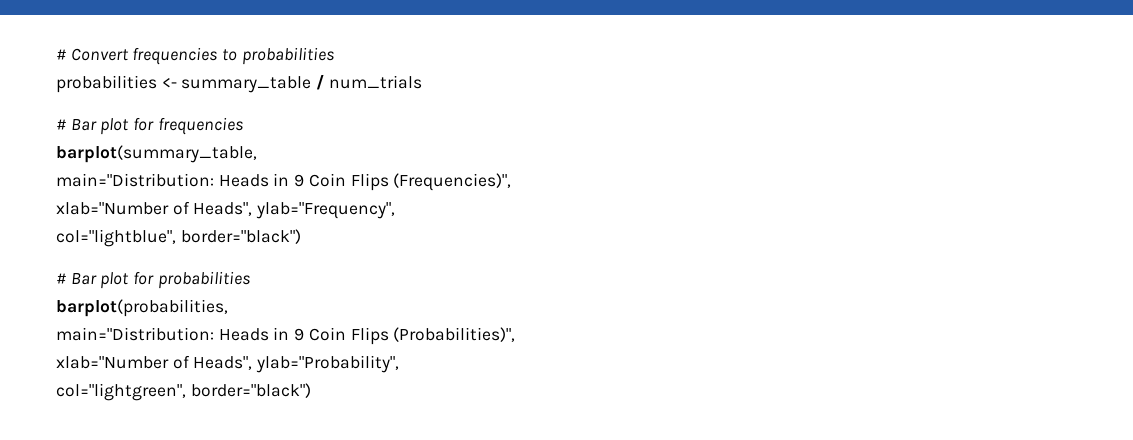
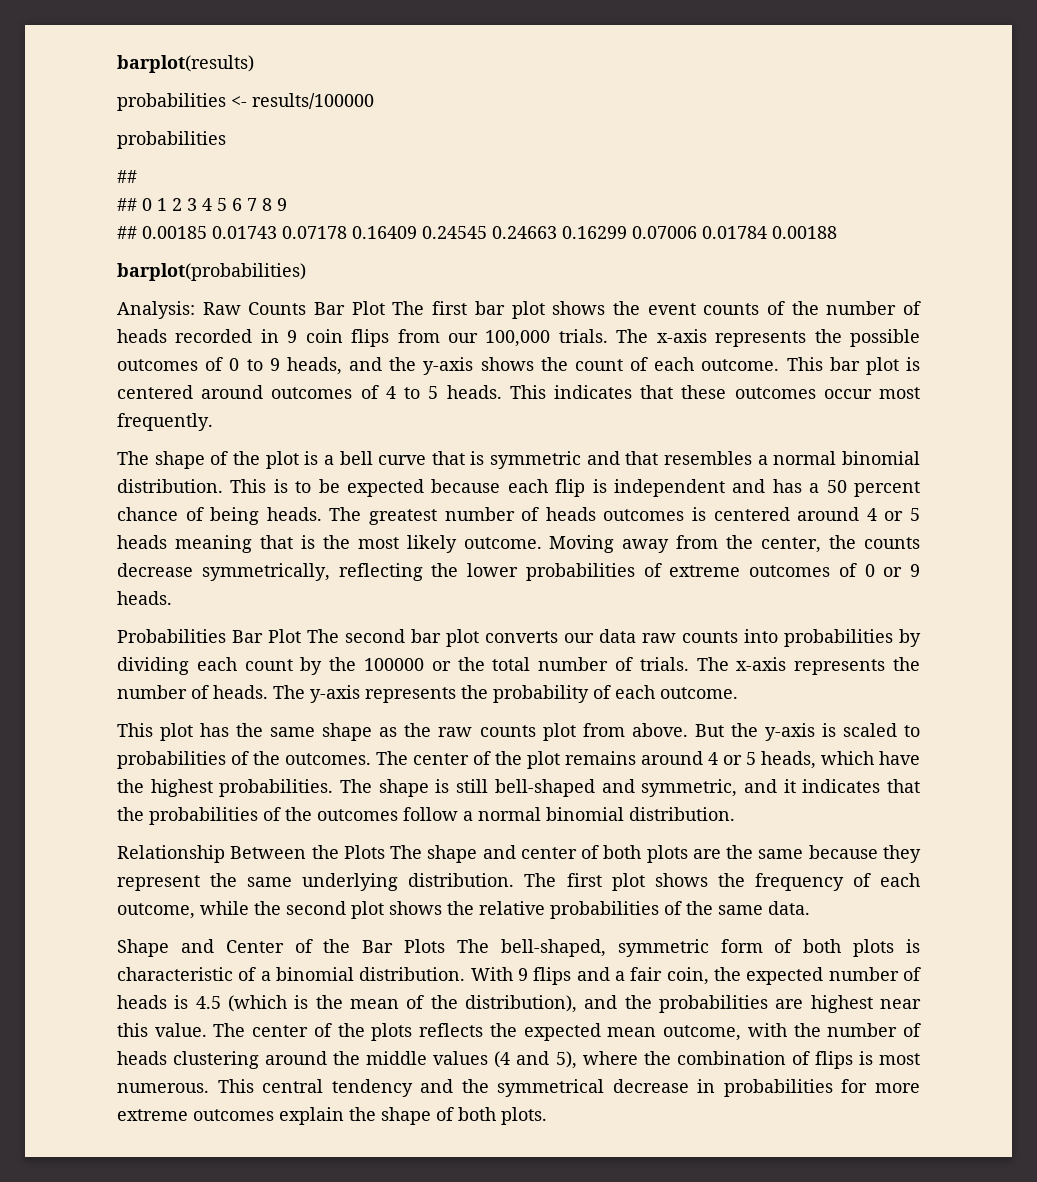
[56,47,334,65] [56,74,422,93] [56,117,243,135] [56,145,257,163] [56,173,512,191] [56,201,396,219] [56,229,301,247] [56,271,250,289] [56,299,228,317] [56,327,516,345] [56,355,400,373] [56,383,311,401] # Convert frequencies to probabilities // probabilities <- summary_table / num_trials // # Bar plot for frequencies // barplot(summary_table, // main="Distribution: Heads in 9 Coin Flips (Frequencies)", // xlab="Number of Heads", ylab="Frequency", // col="lightblue", border="black") // # Bar plot for probabilities // barplot(probabilities, // main="Distribution: Heads in 9 Coin Flips (Probabilities)", // xlab="Number of Heads", ylab="Probability", // col="lightgreen", border="black") -> [117,55,254,73] [117,93,374,111] [117,131,226,149] [117,170,137,183] [117,198,287,211] [117,226,837,239] [117,263,306,281] [117,301,921,319] [117,329,921,347] [117,357,920,375] [117,385,920,399] [117,413,213,431] [117,451,920,469] [117,479,920,497] [117,507,921,525] [117,535,921,553] [117,563,920,581] [117,591,172,605] [117,629,921,647] [117,657,920,675] [117,685,738,703] [117,723,920,741] [117,751,920,769] [117,779,921,797] [117,807,735,825] [117,845,921,863] [117,873,921,891] [117,901,810,919] [117,939,921,957] [117,967,922,985] [117,995,921,1013] [117,1023,922,1041] [117,1051,921,1069] [117,1079,920,1097] [117,1107,547,1125] barplot(results) // probabilities <- results/100000 // probabilities // ## // ## 0 1 2 3 4 5 6 7 8 9 // ## 0.00185 0.01743 0.07178 0.16409 0.24545 0.24663 0.16299 0.07006 0.01784 0.00188 // barplot(probabilities) // Analysis: Raw Counts Bar Plot The first bar plot shows the event counts of the number of heads recorded in 9 coin flips from our 100,000 trials. The x-axis represents the possible outcomes of 0 to 9 heads, and the y-axis shows the count of each outcome. This bar plot is centered around outcomes of 4 to 5 heads. This indicates that these outcomes occur most frequently. // The shape of the plot is a bell curve that is symmetric and that resembles a normal binomial distribution. This is to be expected because each flip is independent and has a 50 percent chance of being heads. The greatest number of heads outcomes is centered around 4 or 5 heads meaning that is the most likely outcome. Moving away from the center, the counts decrease symmetrically, reflecting the lower probabilities of extreme outcomes of 0 or 9 heads. // Probabilities Bar Plot The second bar plot converts our data raw counts into probabilities by dividing each count by the 100000 or the total number of trials. The x-axis represents the number of heads. The y-axis represents the probability of each outcome. // This plot has the same shape as the raw counts plot from above. But the y-axis is scaled to probabilities of the outcomes. The center of the plot remains around 4 or 5 heads, which have the highest probabilities. The shape is still bell-shaped and symmetric, and it indicates that the probabilities of the outcomes follow a normal binomial distribution. // Relationship Between the Plots The shape and center of both plots are the same because they represent the same underlying distribution. The first plot shows the frequency of each outcome, while the second plot shows the relative probabilities of the same data. // Shape and Center of the Bar Plots The bell-shaped, symmetric form of both plots is characteristic of a binomial distribution. With 9 flips and a fair coin, the expected number of heads is 4.5 (which is the mean of the distribution), and the probabilities are highest near this value. The center of the plots reflects the expected mean outcome, with the number of heads clustering around the middle values (4 and 5), where the combination of flips is most numerous. This central tendency and the symmetrical decrease in probabilities for more extreme outcomes explain the shape of both plots.

